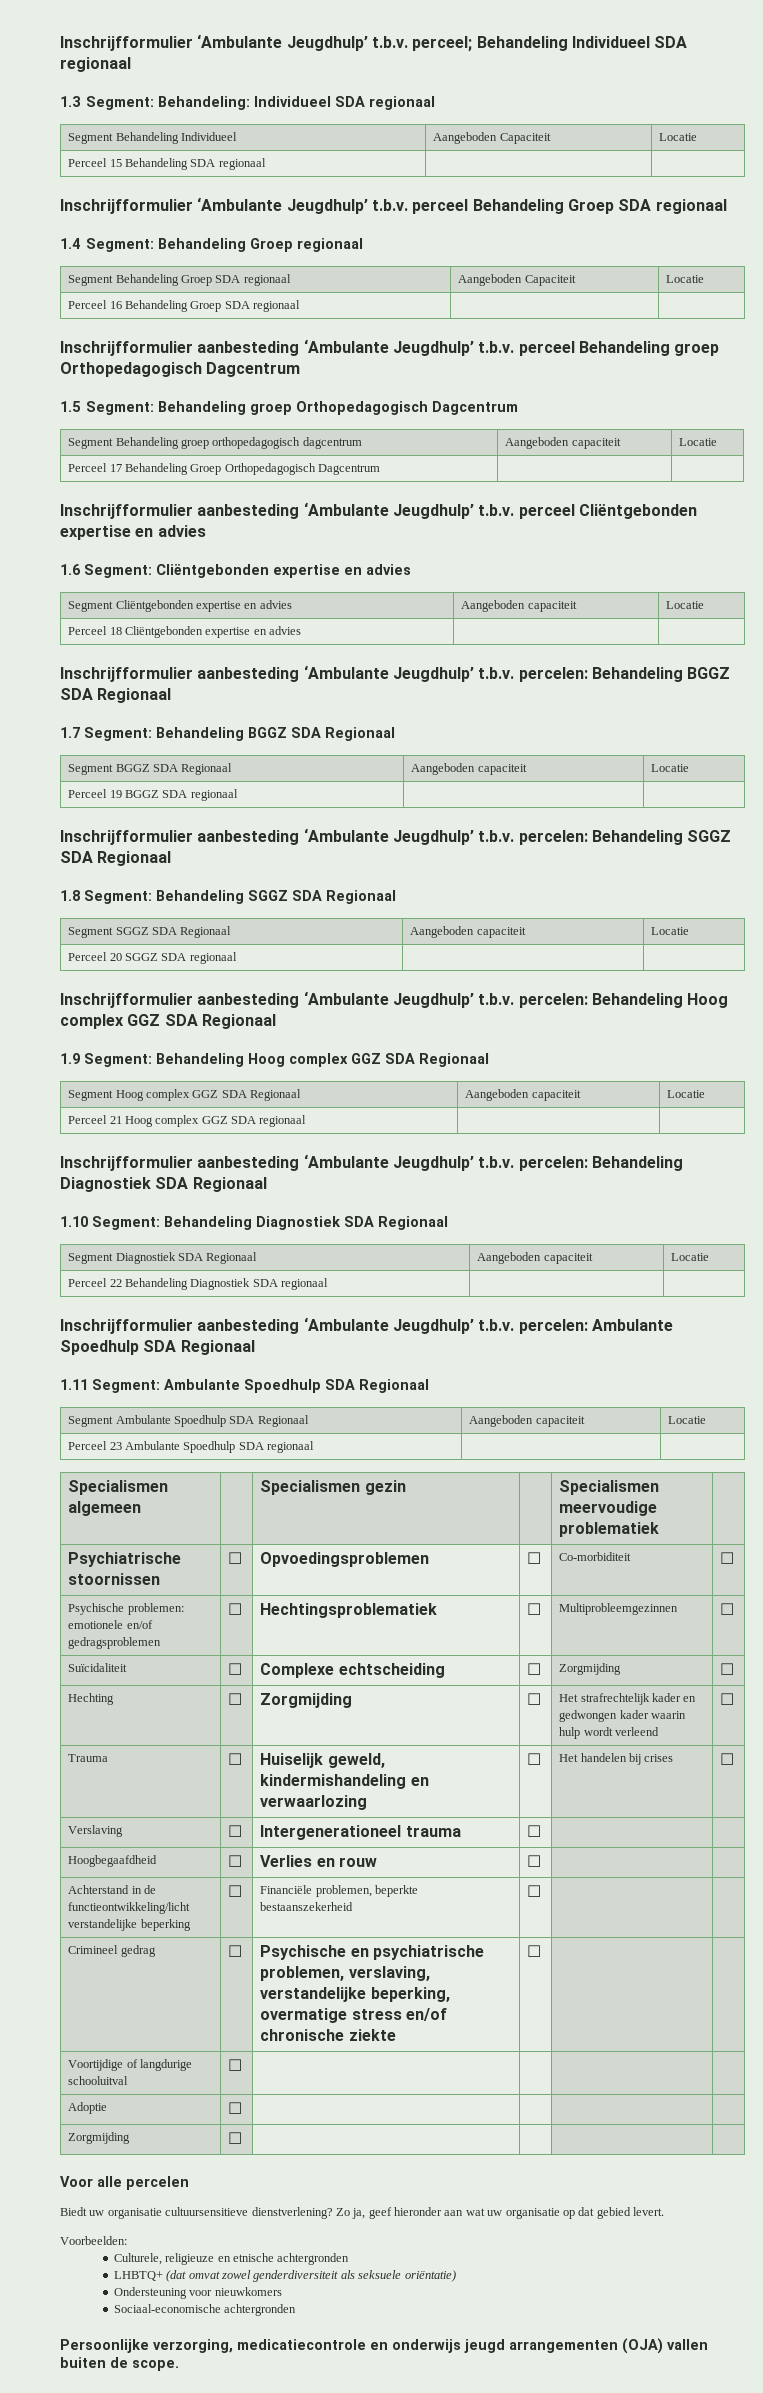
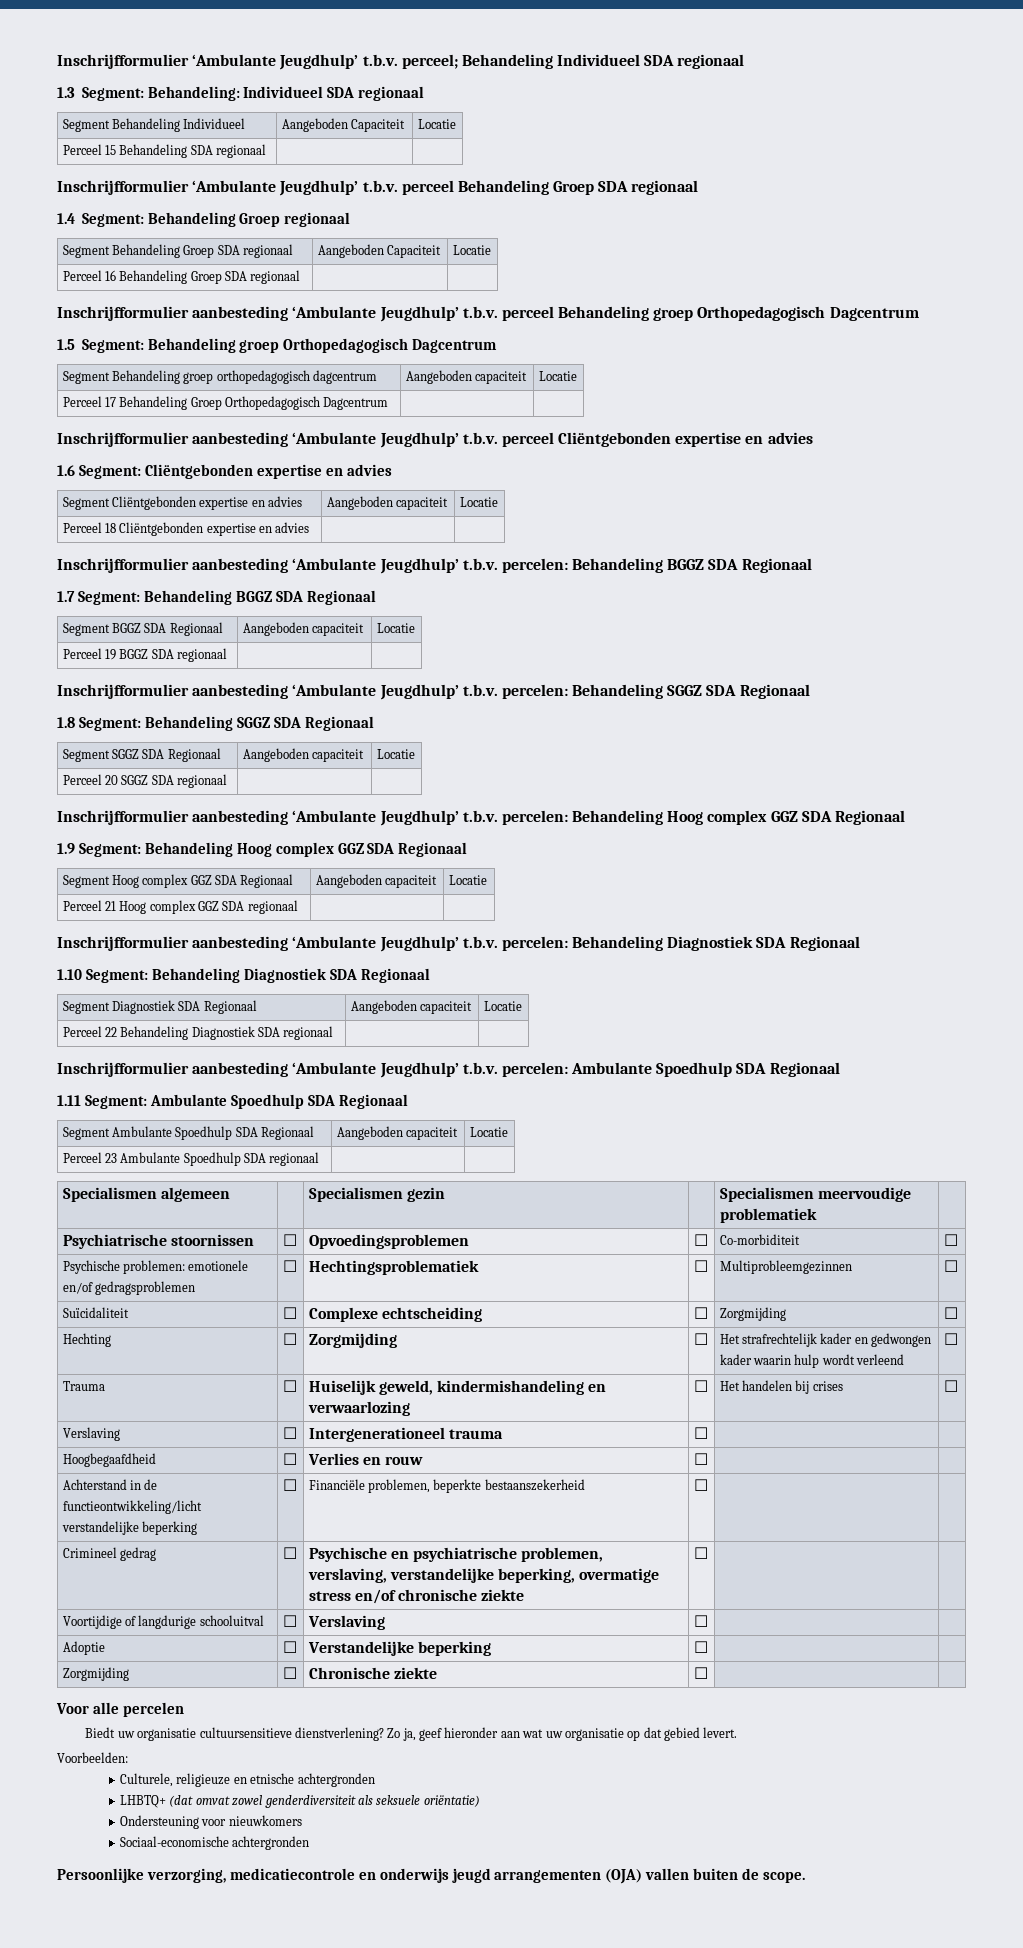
(243, 2065) | -> [307,1615,385,1630] [693,1615,708,1627] Verslaving | ☐
[68,2132,131,2144] [228,2132,243,2144] | | | // Zorgmijding | ☐ | | -> [307,1641,491,1656] [693,1641,708,1653] [62,1667,129,1681] [282,1667,297,1679] [308,1667,437,1679] [693,1667,708,1679] Verstandelijke beperking | ☐ | | // Zorgmijding | ☐ | Chronische ziekte | ☐

